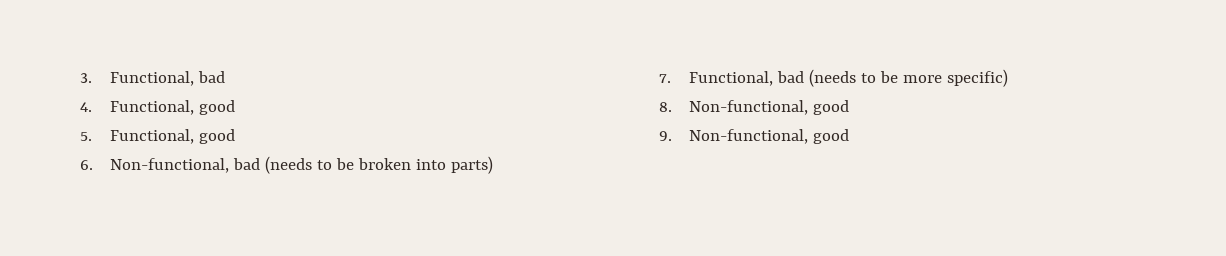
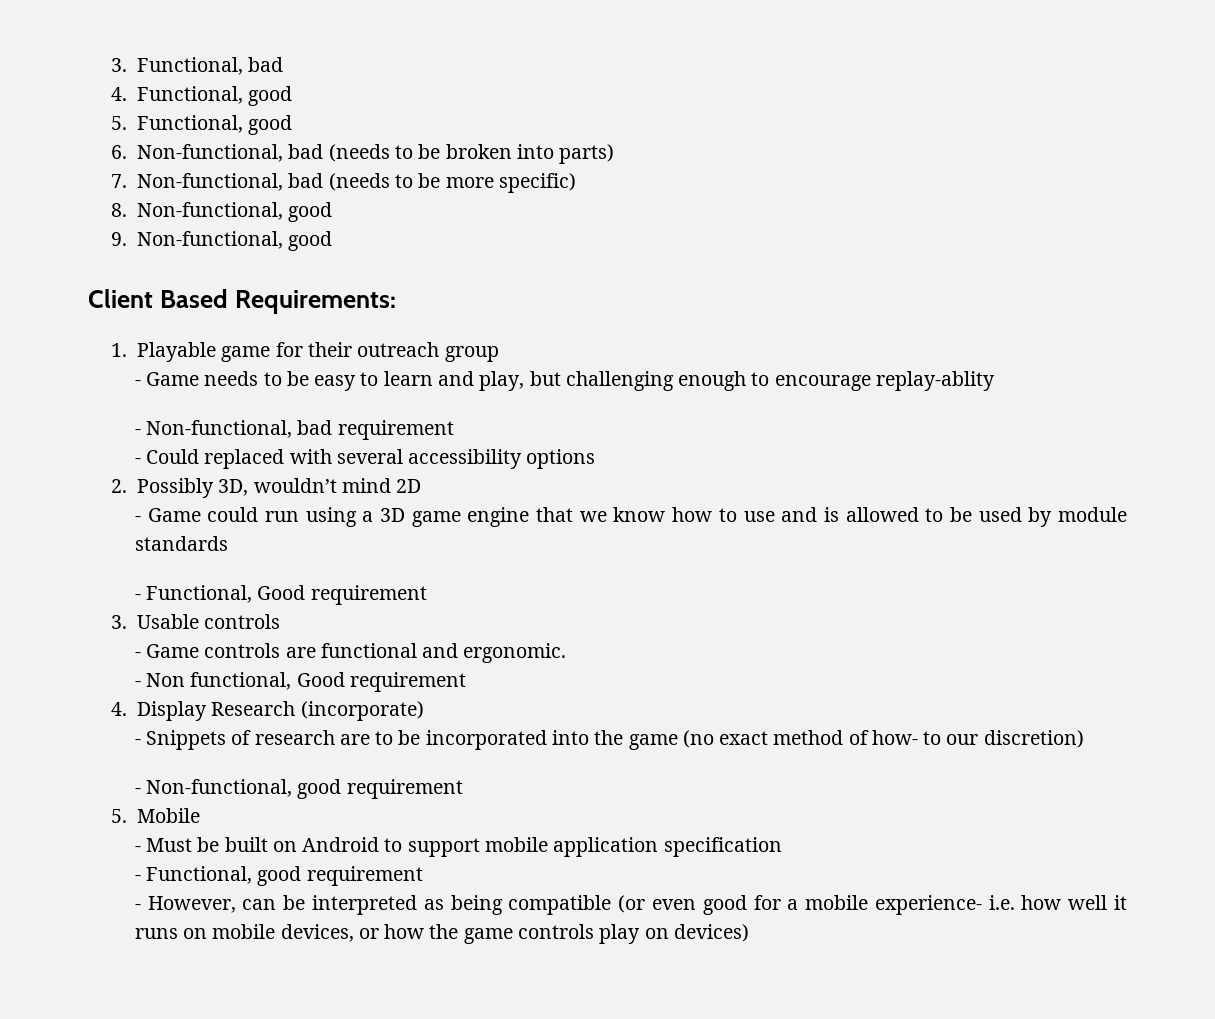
[689,71,774,86] Functional, -> [137,173,284,191] Non-functional,
(850, 136) none -> [88,289,396,314] [111,342,499,362] [134,371,995,391] [134,420,454,440] [134,449,596,469] [111,478,422,498] [134,507,1128,527] [134,536,228,551] [134,585,427,605] [111,614,281,629] [134,643,567,663] [134,672,466,692] [111,701,424,721] [134,730,1084,750] [134,779,463,799] [111,808,201,823] [134,837,782,857] [134,866,423,886] [134,895,1128,915] [134,924,749,944] // Client Based Requirements: // 1. Playable game for their outreach group // - Game needs to be easy to learn and play, but challenging enough to encourage replay-ablity // - Non-functional, bad requirement // - Could replaced with several accessibility options // 2. Possibly 3D, wouldn’t mind 2D // - Game could run using a 3D game engine that we know how to use and is allowed to be used by module standards // - Functional, Good requirement // 3. Usable controls // - Game controls are functional and ergonomic. // - Non functional, Good requirement // 4. Display Research (incorporate) // - Snippets of research are to be incorporated into the game (no exact method of how- to our discretion) // - Non-functional, good requirement // 5. Mobile // - Must be built on Android to support mobile application specification // - Functional, good requirement // - However, can be interpreted as being compatible (or even good for a mobile experience- i.e. how well it runs on mobile devices, or how the game controls play on devices)

